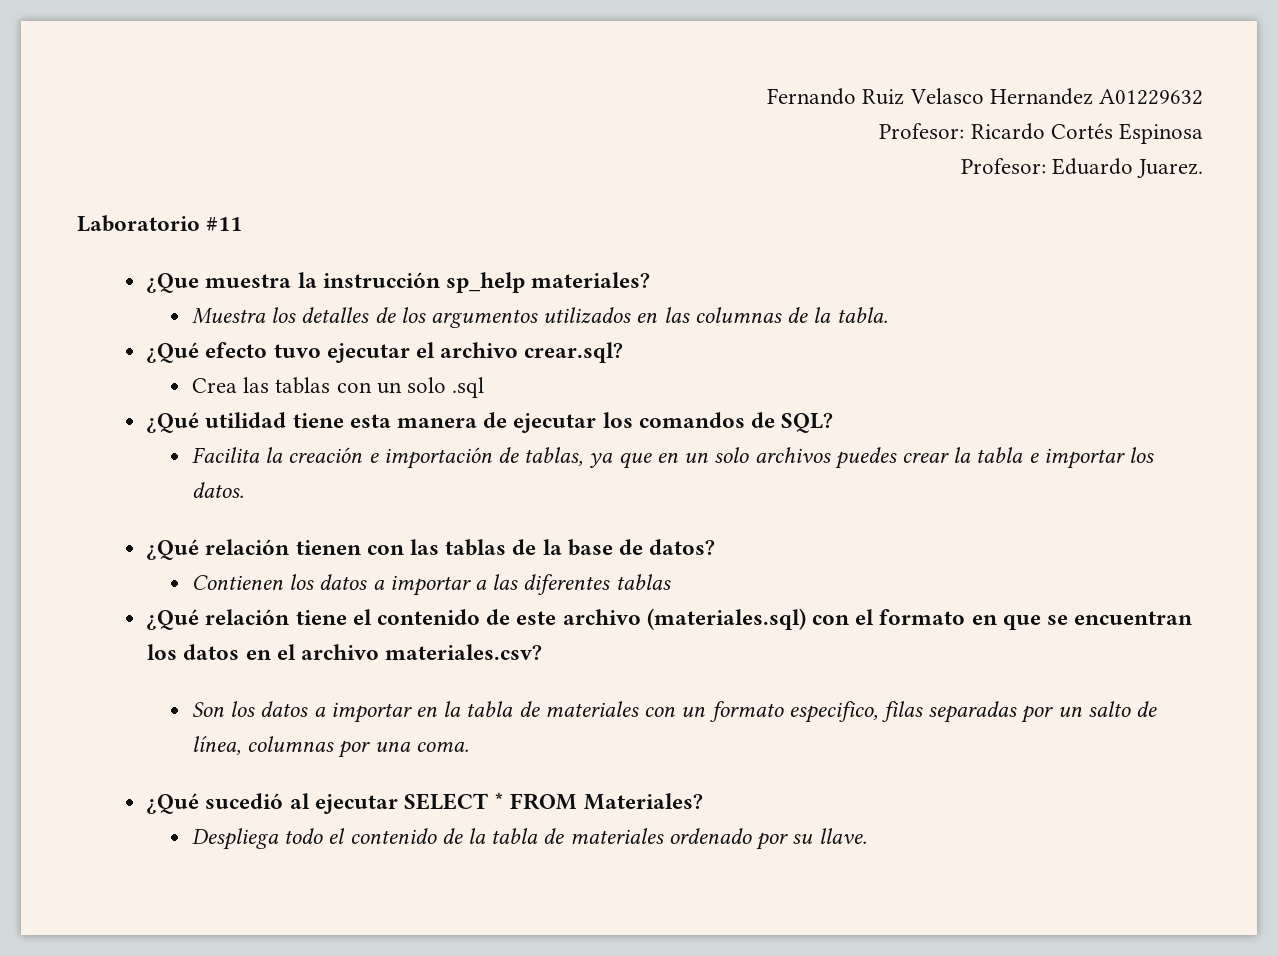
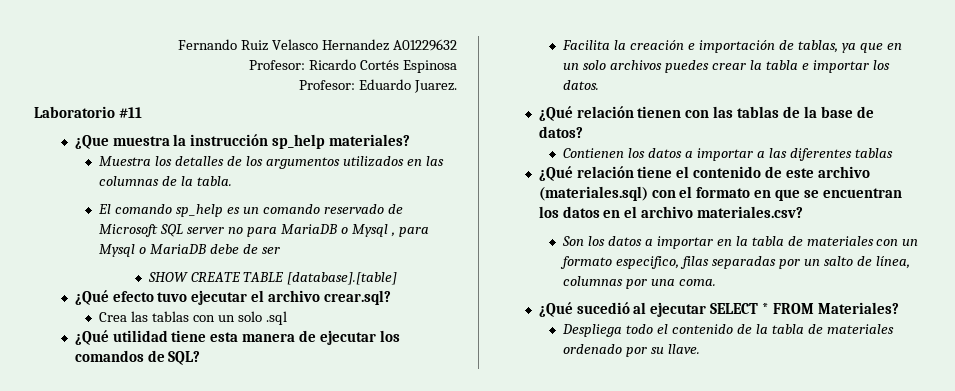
(888, 315) none -> [98,204,403,217] [99,224,429,237] [99,244,280,257] [147,272,398,285] // El comando sp_help es un comando reservado de Microsoft SQL server no para MariaDB o Mysql , para Mysql o MariaDB debe de ser // SHOW CREATE TABLE [database].[table]

